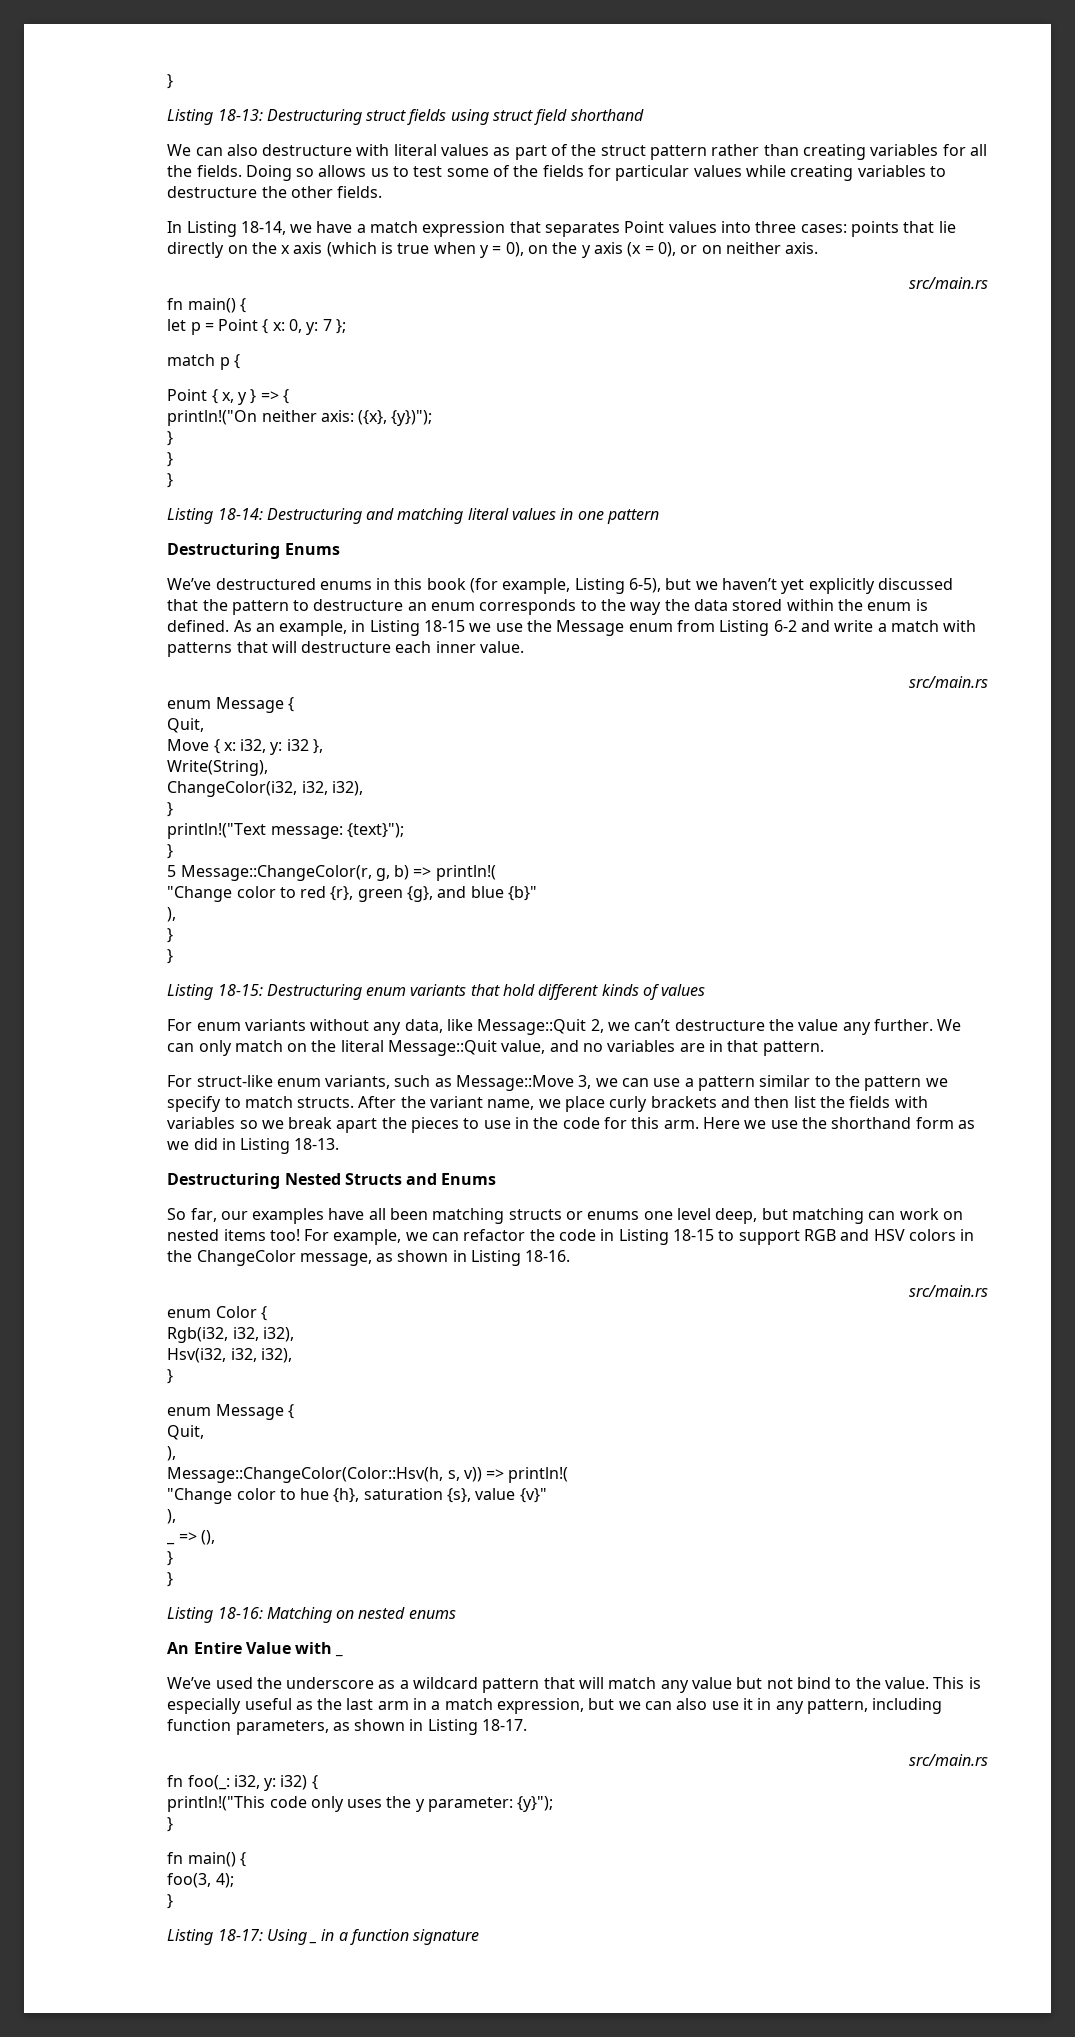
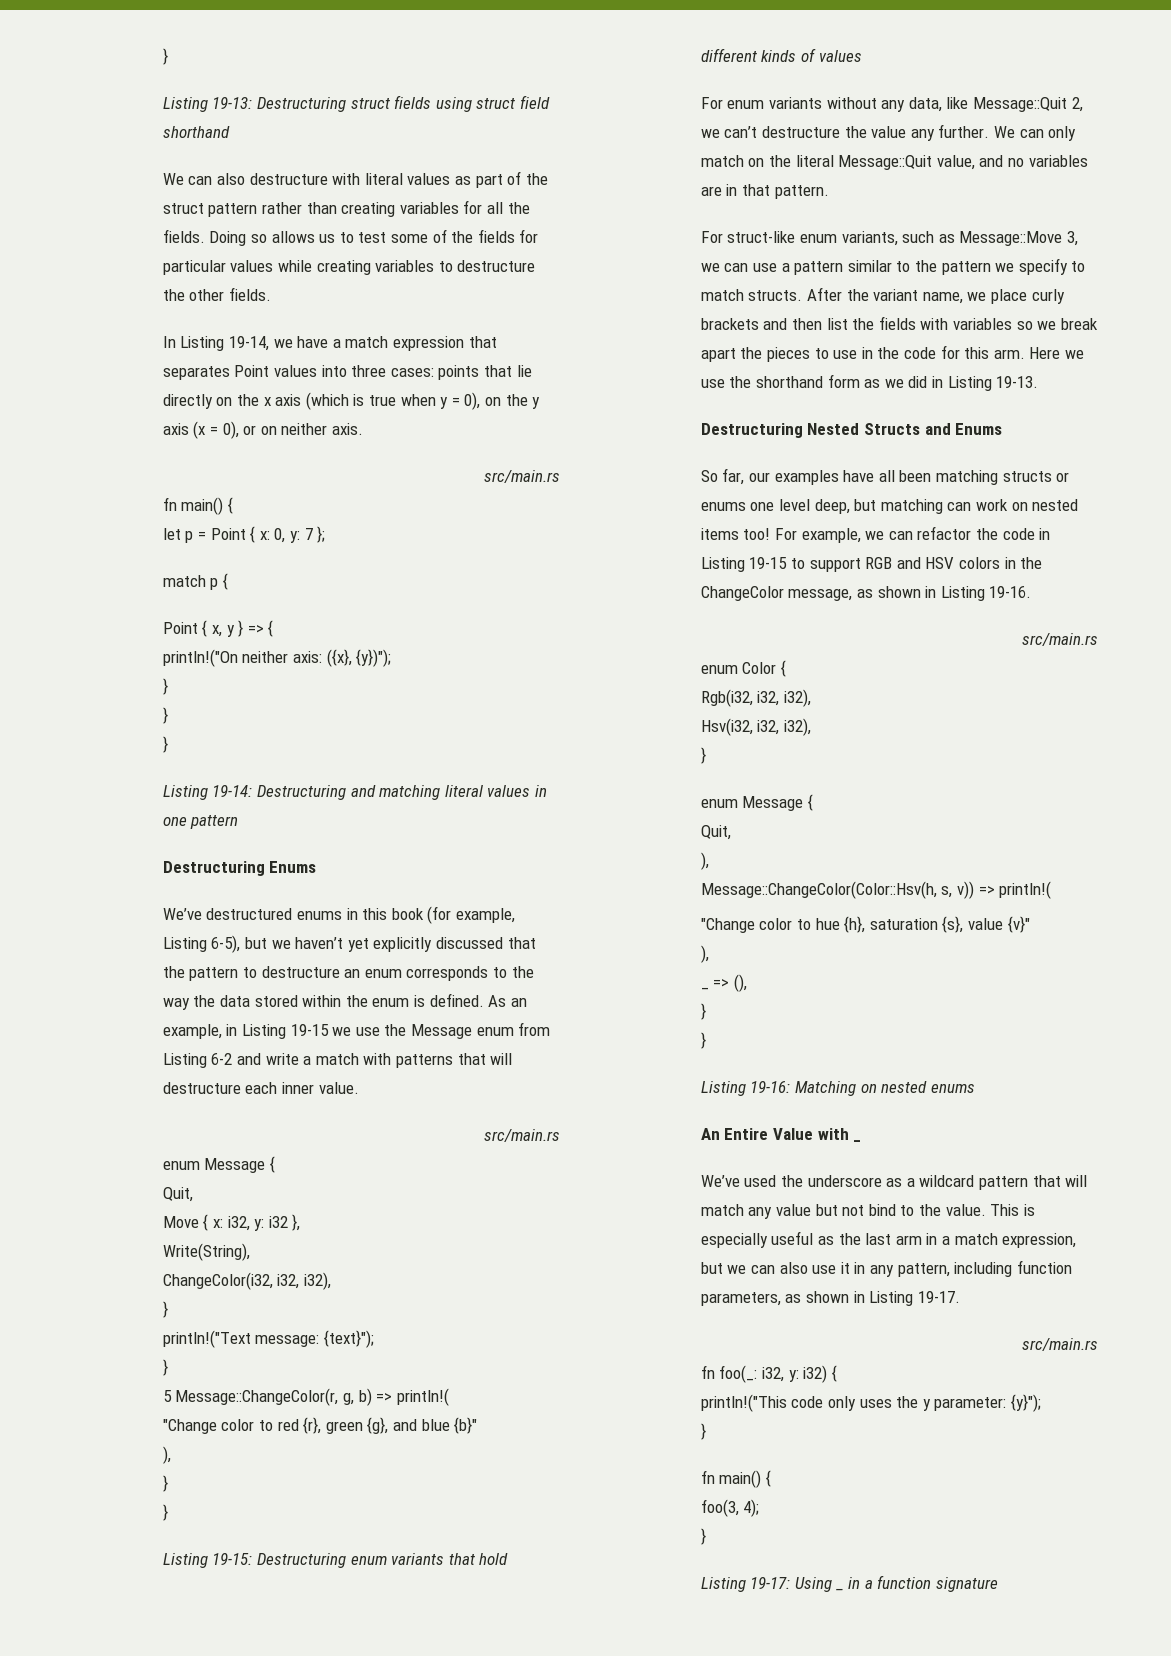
[167,74,174,89] [167,109,263,125] } // Listing 18-13: -> [162,48,168,65] [162,97,253,112] } // Listing 19-13:
[240,221,286,235] 18-14, -> [229,336,270,351] 19-14,
[217,508,263,520] 18-14: -> [212,785,253,797] 19-14:
[424,620,466,632] 18-15 -> [290,1024,329,1036] 19-15
[217,984,263,996] 18-15: -> [212,1553,253,1565] 19-15:
[294,1138,340,1150] 18-13. -> [996,376,1039,388] 19-13.
[673,1229,715,1241] 18-15 -> [749,557,788,569] 19-15
[525,1250,571,1262] 18-16. -> [989,586,1032,598] 19-16.
[217,1607,263,1619] 18-16: -> [750,1081,791,1093] 19-16:
[482,1719,528,1731] 18-17. -> [917,1291,960,1303] 19-17.
[217,1929,263,1941] 18-17: -> [750,1577,791,1589] 19-17:

